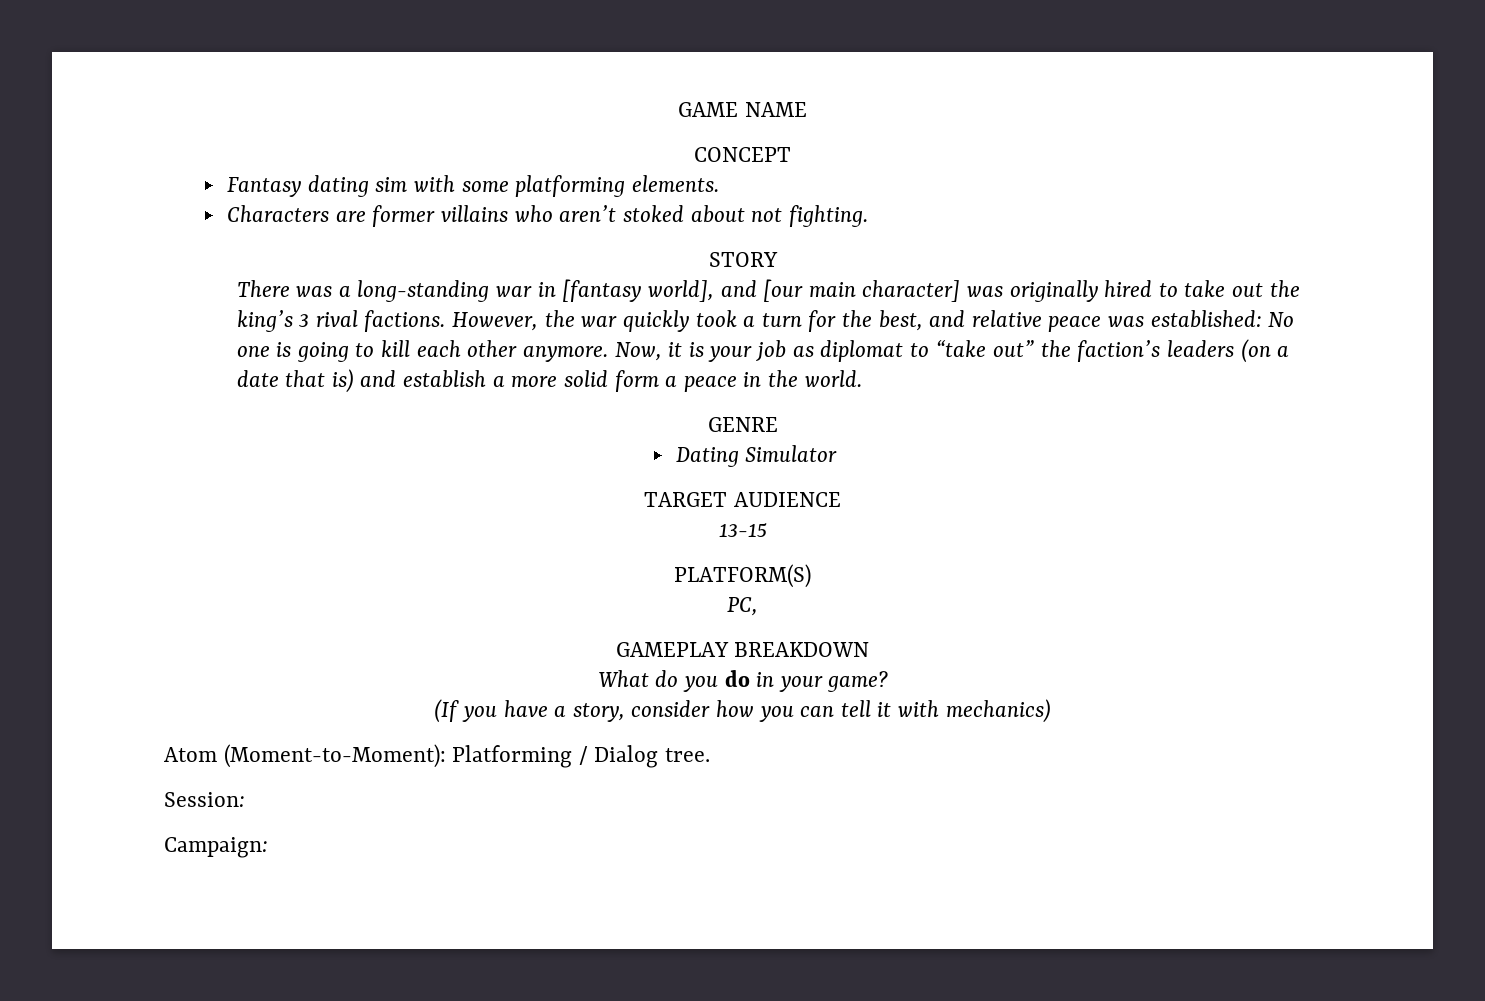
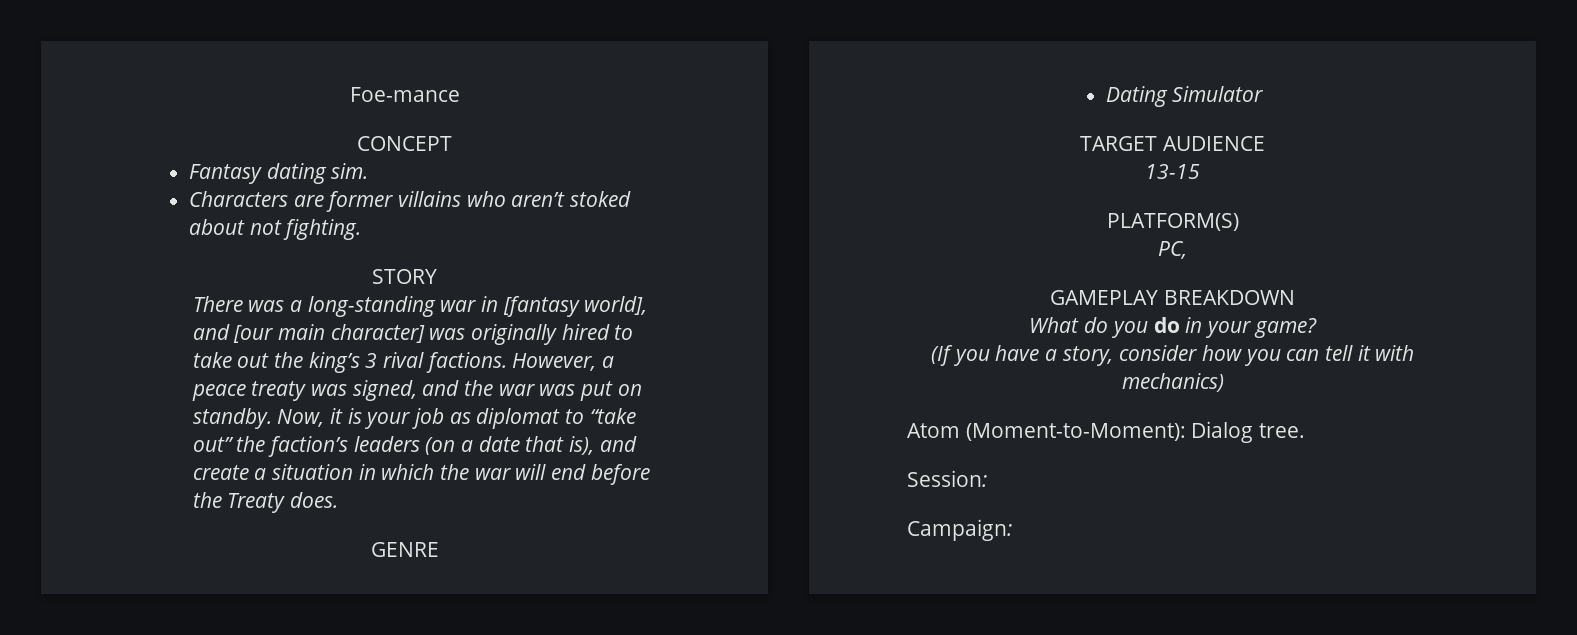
[678,102,807,117] GAME NAME -> [349,87,460,102] Foe-mance
[375,175,719,197] sim with some platforming elements. -> [331,163,369,179] sim.
[544,310,1295,332] [236,340,608,362] the war quickly took a turn for the best, and relative peace was established: No one is going to kill each other anymore. -> [601,356,614,368] [191,380,642,401] [192,408,272,429] a peace treaty was signed, and the war was put on standby.
[331,369,862,393] is) and establish a more solid form a peace in the world. -> [568,436,637,455] [192,464,650,485] [192,492,338,513] is), and create a situation in which the war will end before the Treaty does.
[452,745,588,768] Platforming / -> (1186, 432) none

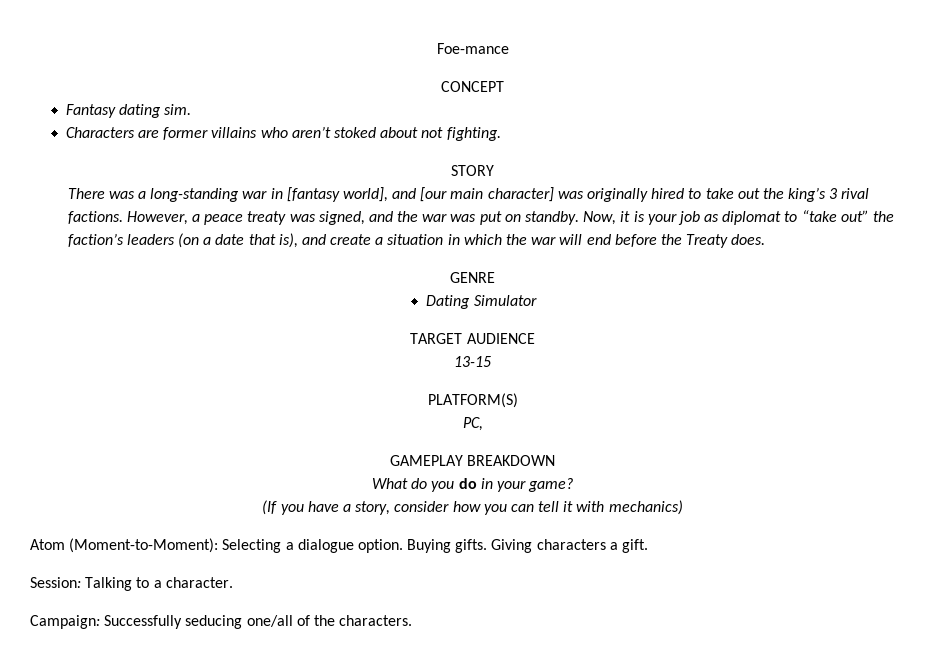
[1191,421,1306,443] [907,470,987,487] [907,519,1012,541] Dialog tree. // Session: // Campaign: -> [222,539,649,553] [30,577,233,591] [30,615,413,629] Selecting a dialogue option. Buying gifts. Giving characters a gift. // Session: Talking to a character. // Campaign: Successfully seducing one/all of the characters.

